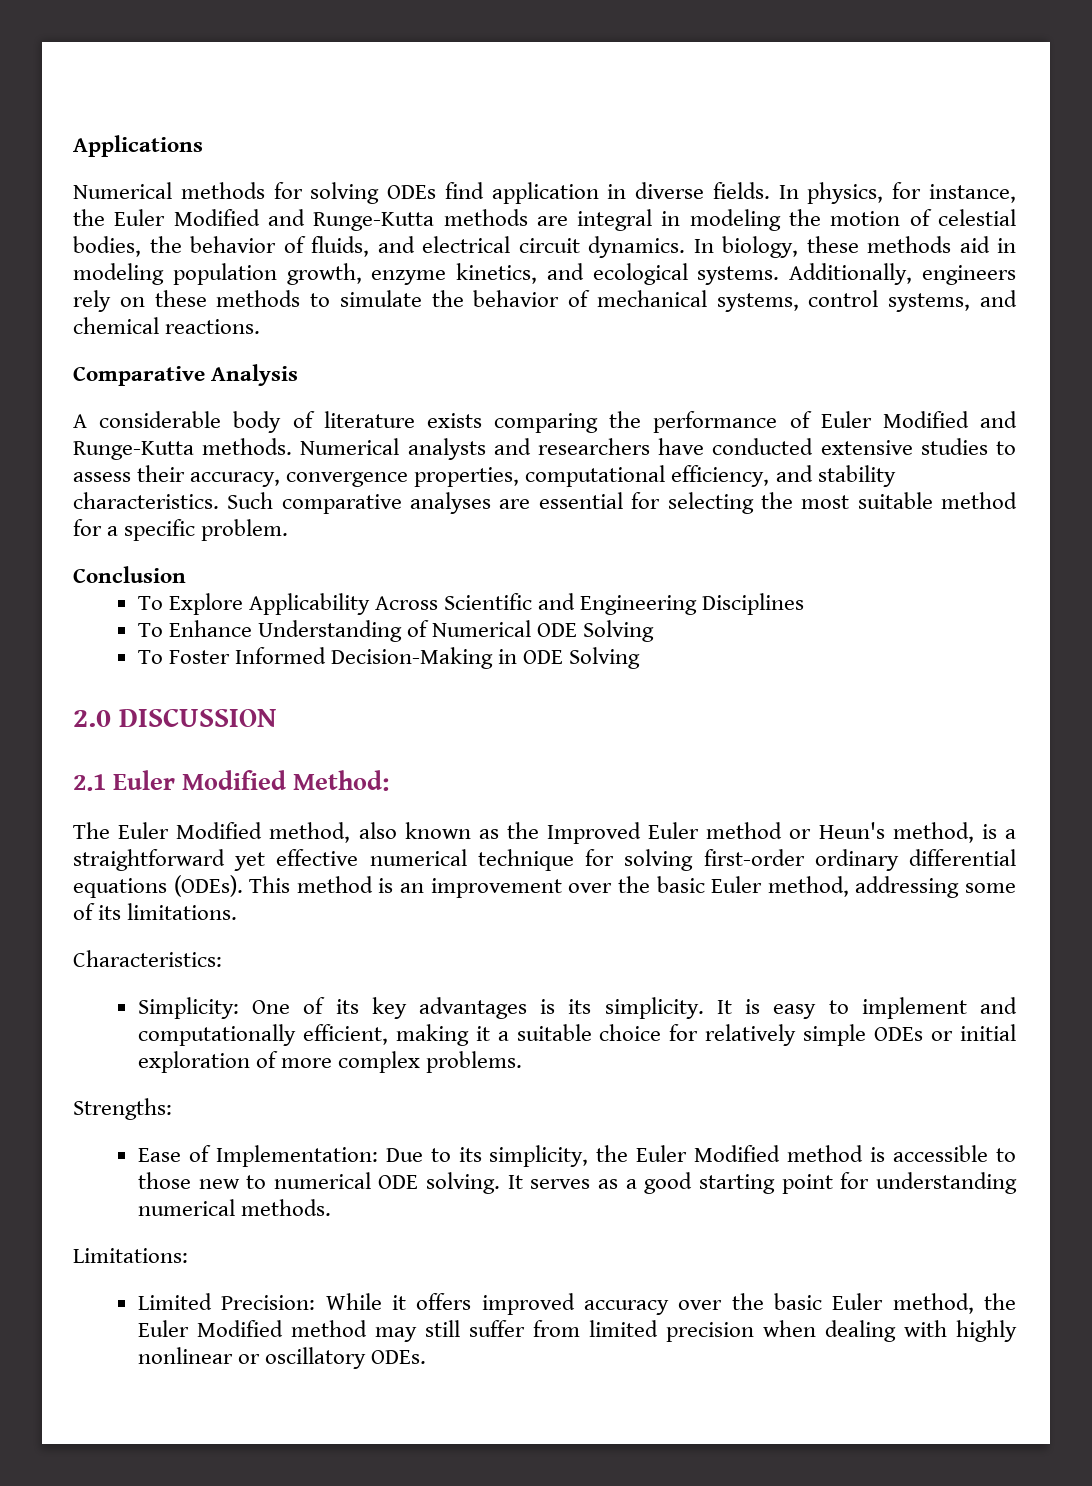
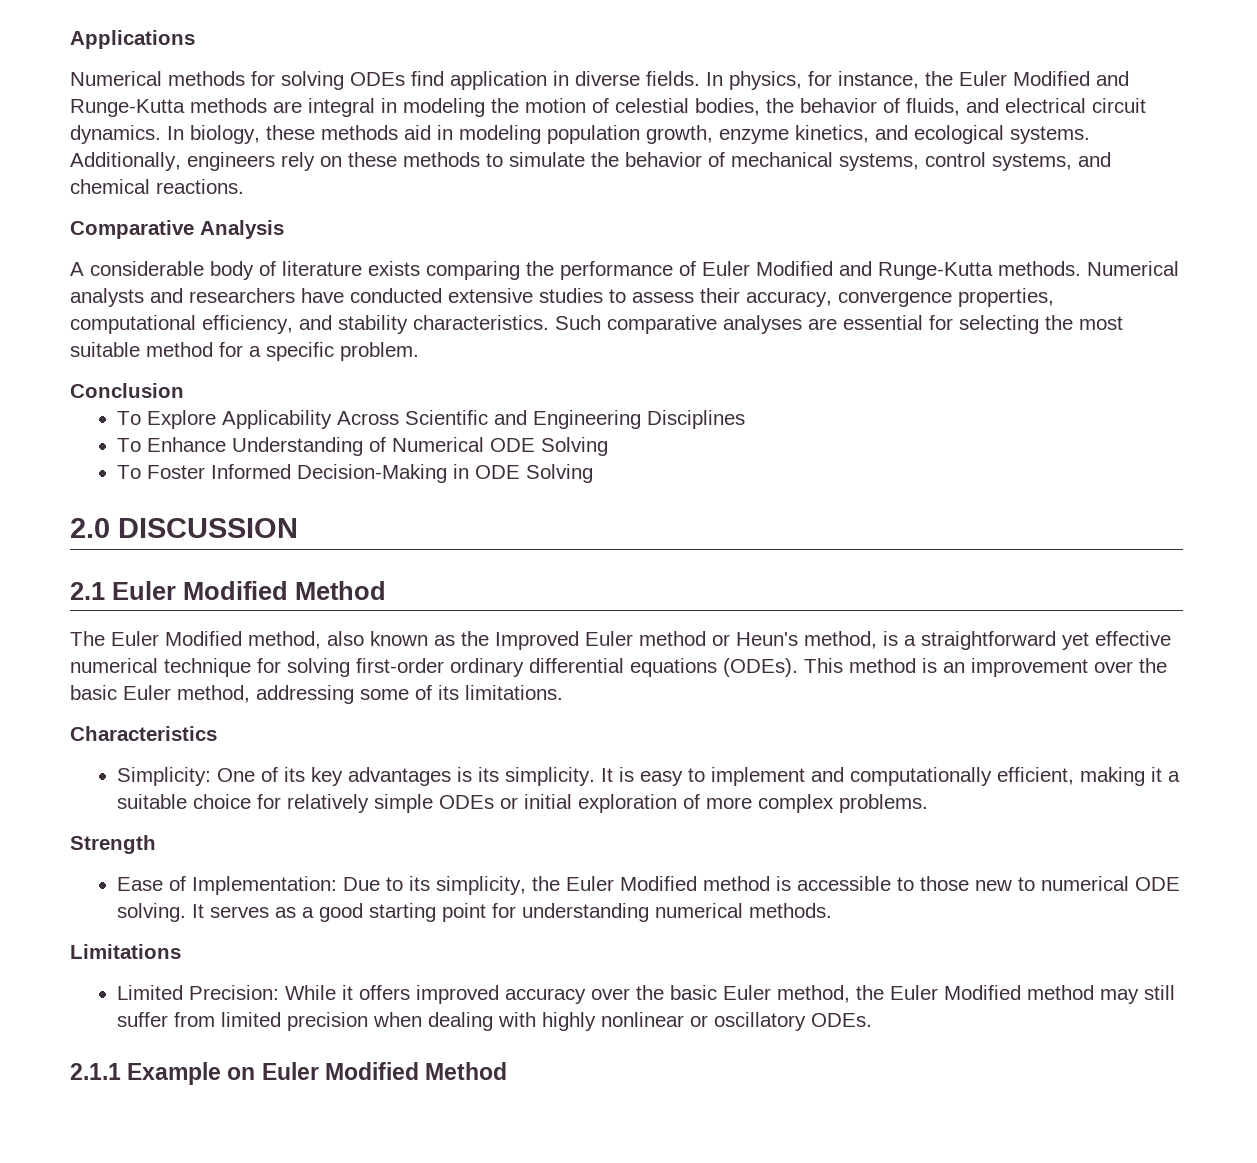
[293,770,390,791] Method: -> [295,581,386,600] Method
[73,950,222,967] Characteristics: -> [70,726,217,741] Characteristics
[73,1098,172,1120] Strengths: -> [70,835,156,854] Strength
[73,1248,188,1263] Limitations: -> [70,944,181,959] Limitations
(427, 1357) none -> [70,1062,508,1085] // 2.1.1 Example on Euler Modified Method

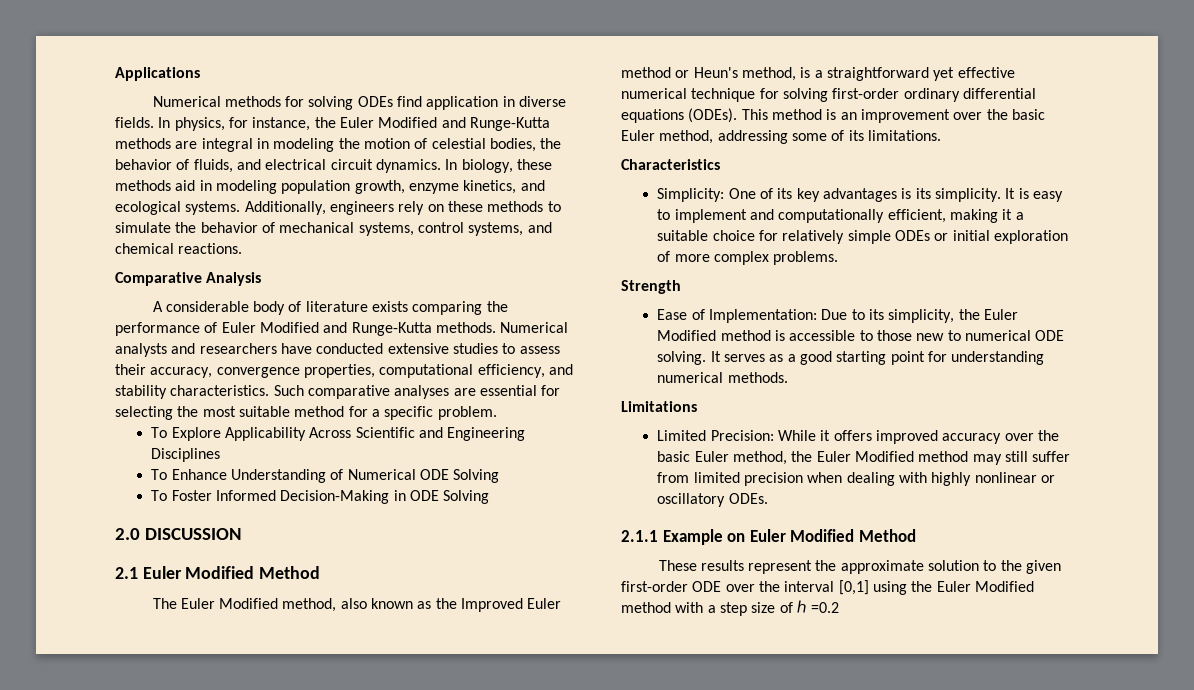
[70,383,184,398] // Conclusion -> (497, 413) none
(508, 1071) none -> [658,560,1062,574] [621,580,1034,595] [621,600,840,616] // These results represent the approximate solution to the given first-order ODE over the interval [0,1] using the Euler Modified method with a step size of ℎ =0.2

